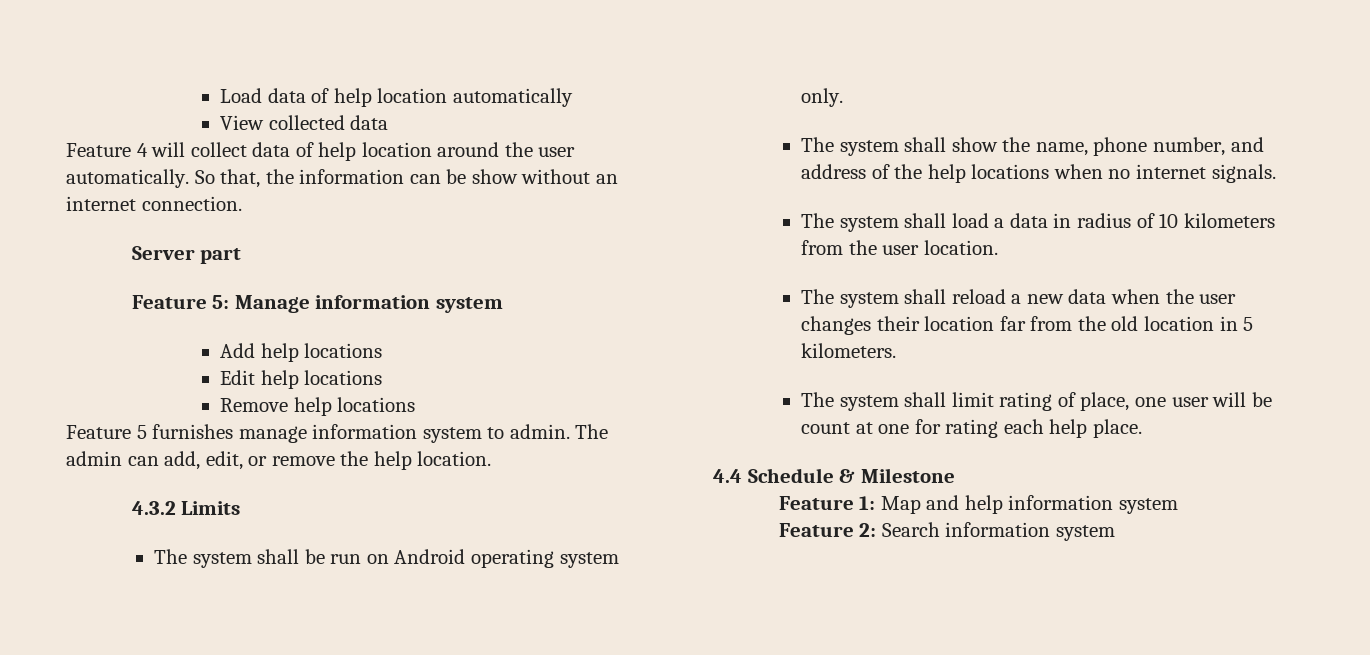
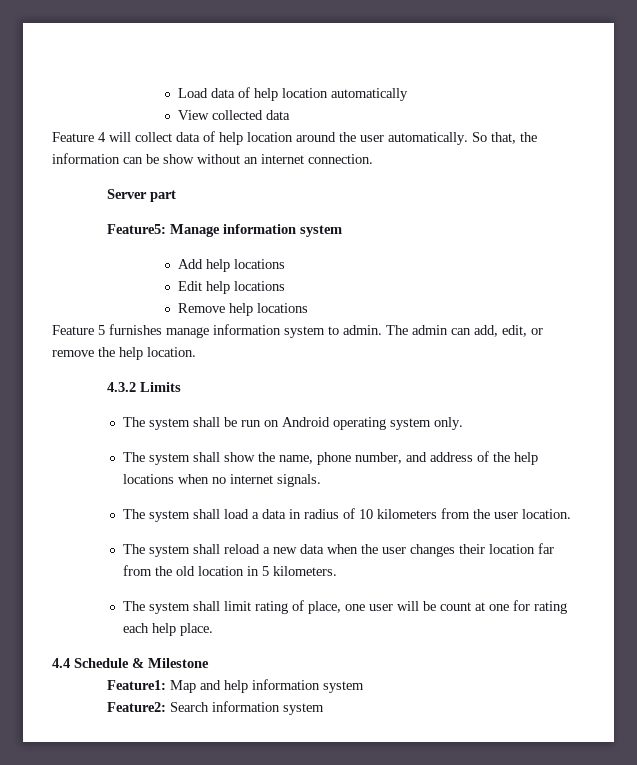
[131,295,230,309] Feature 5: -> [106,224,166,234] Feature5:
[778,496,876,510] Feature 1: -> [106,680,166,690] Feature1:
[778,523,877,537] Feature 2: -> [106,702,166,712] Feature2:

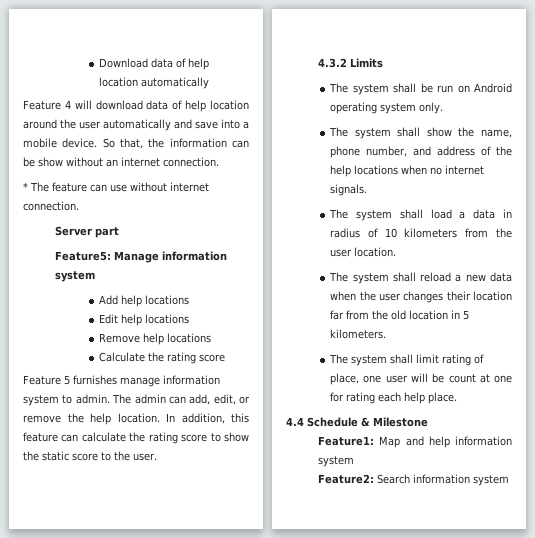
[177,88,208,98] Load -> [99,58,149,68] Download
[177,110,290,120] // View collected data -> (210, 83) none
[135,132,172,142] collect -> [95,100,143,110] download
[388,132,468,145] automatically. -> [103,119,249,131] [23,138,98,148] automatically and save into a mobile device.
(373, 159) none -> [23,182,209,192] [23,201,79,211] // * The feature can use without internet connection.
(308, 308) none -> [99,352,226,364] // Calculate the rating score
(196, 352) none -> [166,413,249,424] [23,432,249,444] [23,451,157,461] In addition, this feature can calculate the rating score to show the static score to the user.

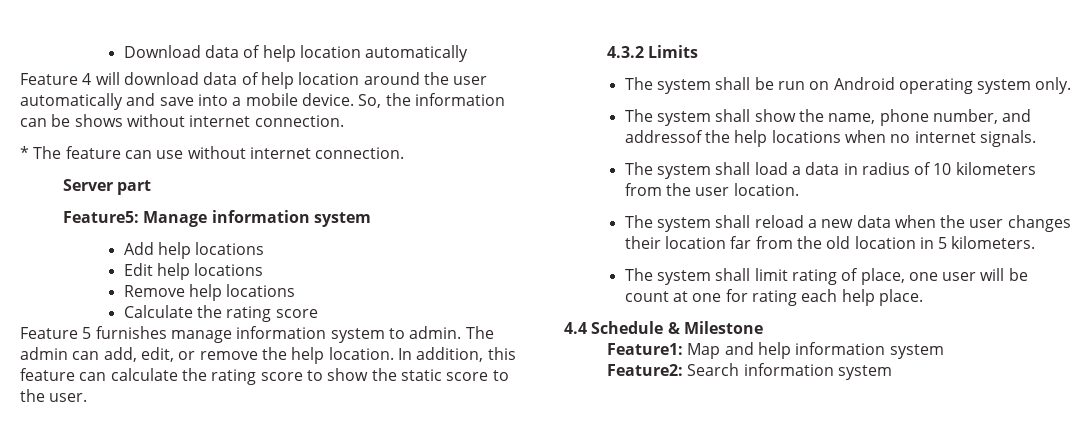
[102,138,143,149] So that, -> [358,94,382,108] So,
[38,157,118,167] show without an -> [74,114,185,127] shows without
[437,146,492,156] address of -> [624,130,703,143] addressof

